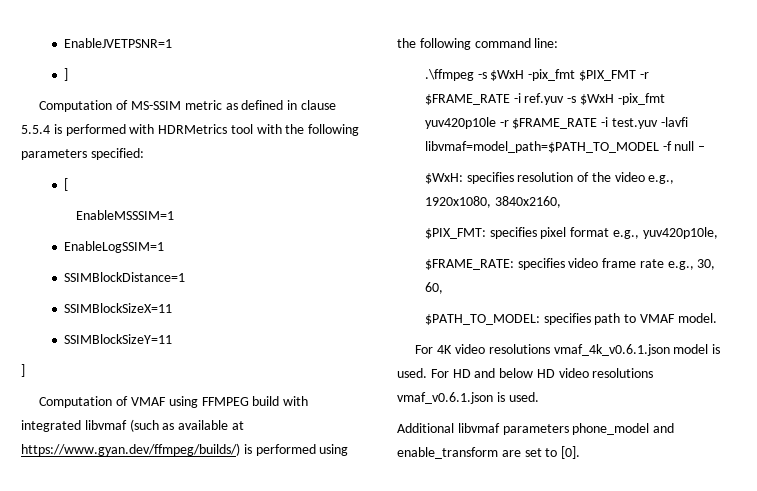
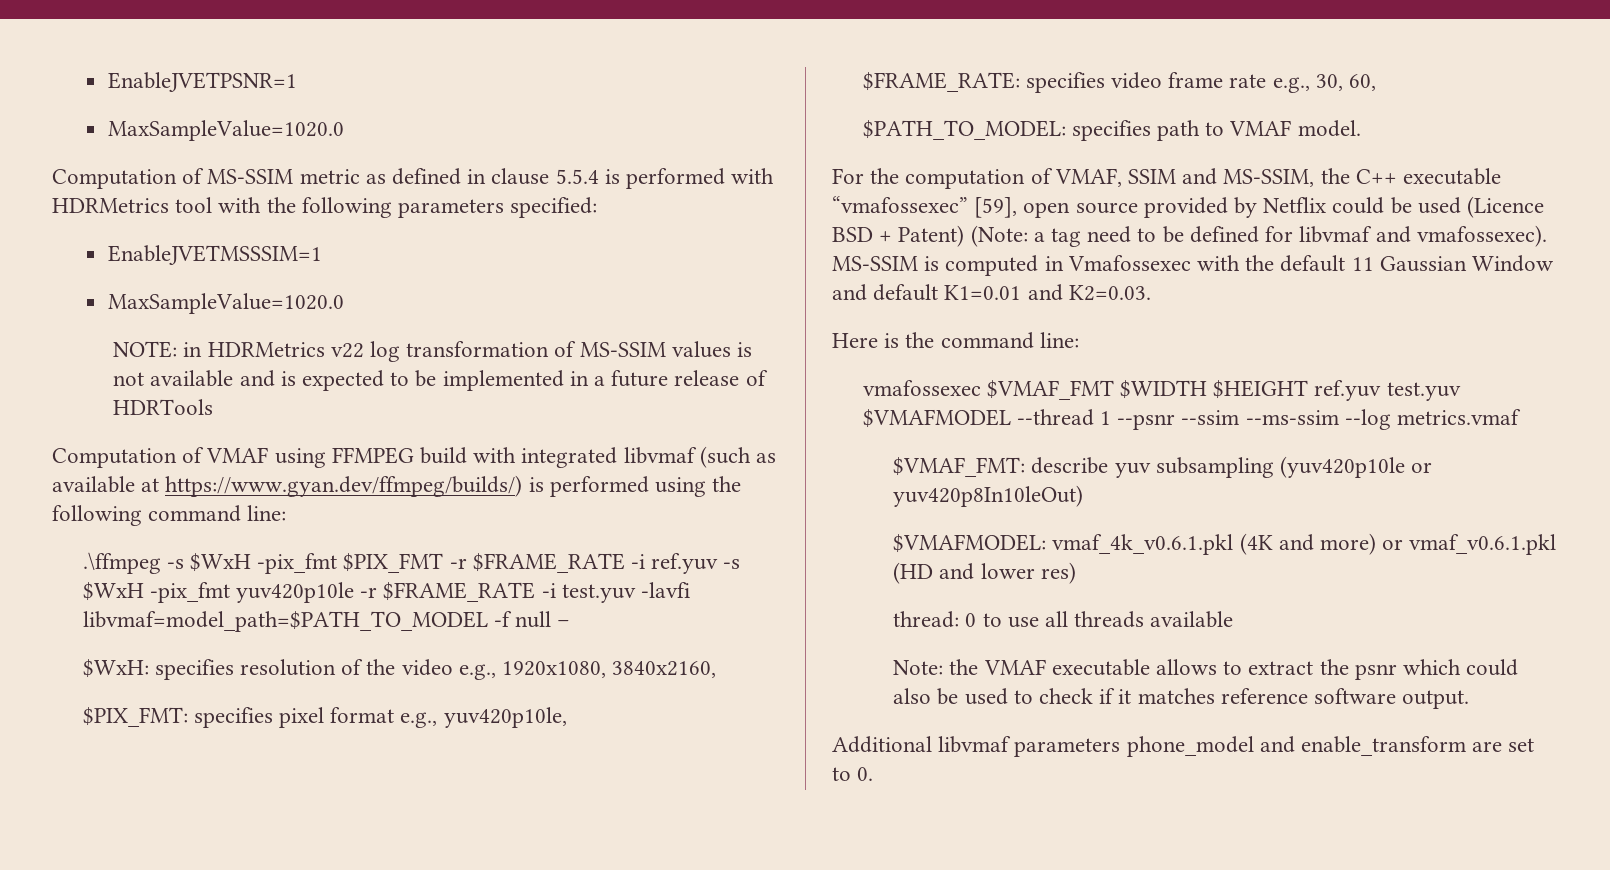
[64,68,69,81] ] -> [107,120,344,141] MaxSampleValue=1020.0
[64,178,69,191] [76,210,175,220] [64,241,165,253] [64,272,186,282] [64,303,173,313] [64,334,173,344] [21,364,25,377] [ // EnableMSSSIM=1 // EnableLogSSIM=1 // SSIMBlockDistance=1 // SSIMBlockSizeX=11 // SSIMBlockSizeY=11 // ] -> [107,245,322,265] [107,293,344,314] [113,341,752,362] [113,370,768,391] [113,399,214,415] EnableJVETMSSSIM=1 // MaxSampleValue=1020.0 // NOTE: in HDRMetrics v22 log transformation of MS-SSIM values is not available and is expected to be implemented in a future release of HDRTools
[437,344,721,356] [397,368,654,378] [397,392,539,404] 4K video resolutions vmaf_4k_v0.6.1.json model is used. For HD and below HD video resolutions vmaf_v0.6.1.json is used. -> [870,168,1502,189] [832,196,1545,218] [832,225,1547,247] [832,255,1555,276] [832,284,1151,301] [832,332,1079,349] [862,380,1461,401] [862,409,1522,430] [893,456,1433,478] [893,485,1084,507] [893,533,1557,555] [893,562,1076,584] [893,611,1234,628] [893,659,1519,680] [893,688,1470,709] the computation of VMAF, SSIM and MS-SSIM, the C++ executable “vmafossexec” [59], open source provided by Netflix could be used (Licence BSD + Patent) (Note: a tag need to be defined for libvmaf and vmafossexec). MS-SSIM is computed in Vmafossexec with the default 11 Gaussian Window and default K1=0.01 and K2=0.03. // Here is the command line: // vmafossexec $VMAF_FMT $WIDTH $HEIGHT ref.yuv test.yuv $VMAFMODEL --thread 1 --psnr --ssim --ms-ssim --log metrics.vmaf // $VMAF_FMT: describe yuv subsampling (yuv420p10le or yuv420p8In10leOut) // $VMAFMODEL: vmaf_4k_v0.6.1.pkl (4K and more) or vmaf_v0.6.1.pkl (HD and lower res) // thread: 0 to use all threads available // Note: the VMAF executable allows to extract the psnr which could also be used to check if it matches reference software output.
[561,446,581,459] [0]. -> [857,767,874,781] 0.

